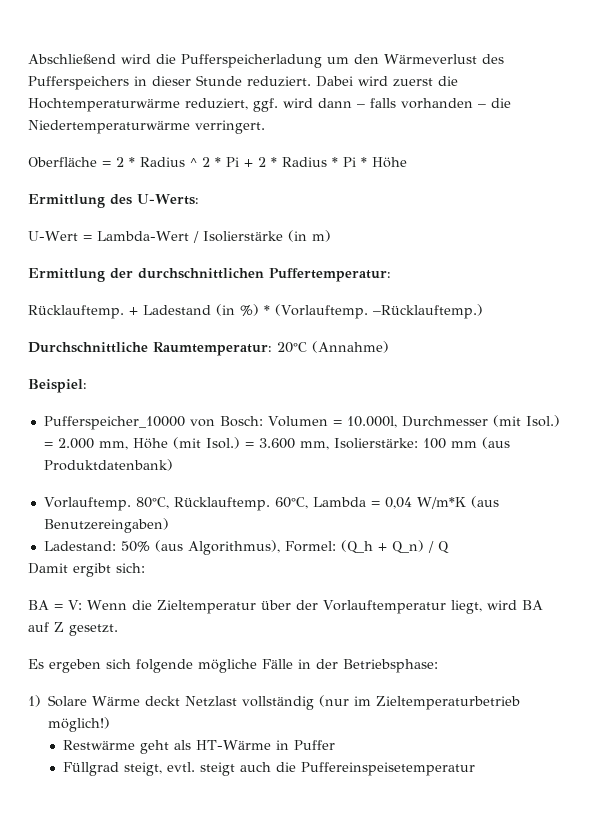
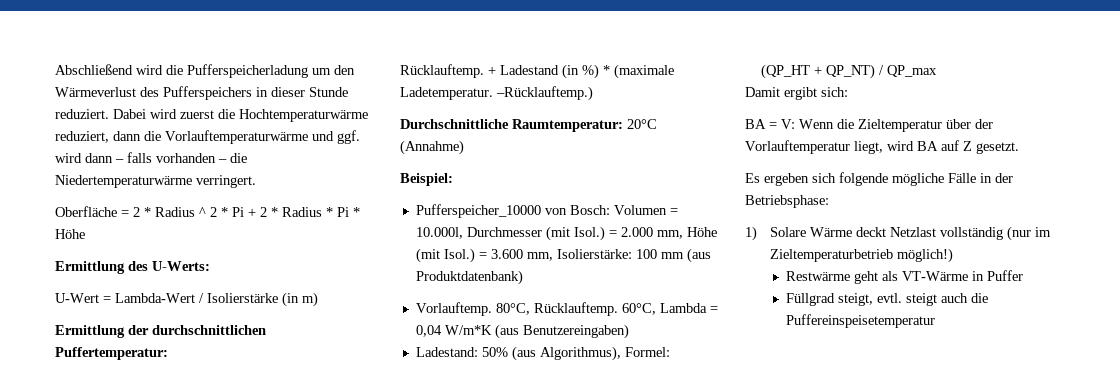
(248, 104) none -> [113,130,334,144] dann die Vorlauftemperaturwärme und
[275,304,368,319] (Vorlauftemp. -> [614,64,674,79] [400,87,493,100] (maximale Ladetemperatur.
[340,540,449,554] (Q_h + Q_n) / Q -> [760,64,937,79] (QP_HT + QP_NT) / QP_max
[195,740,271,750] HT-Wärme -> [902,271,969,281] VT-Wärme

